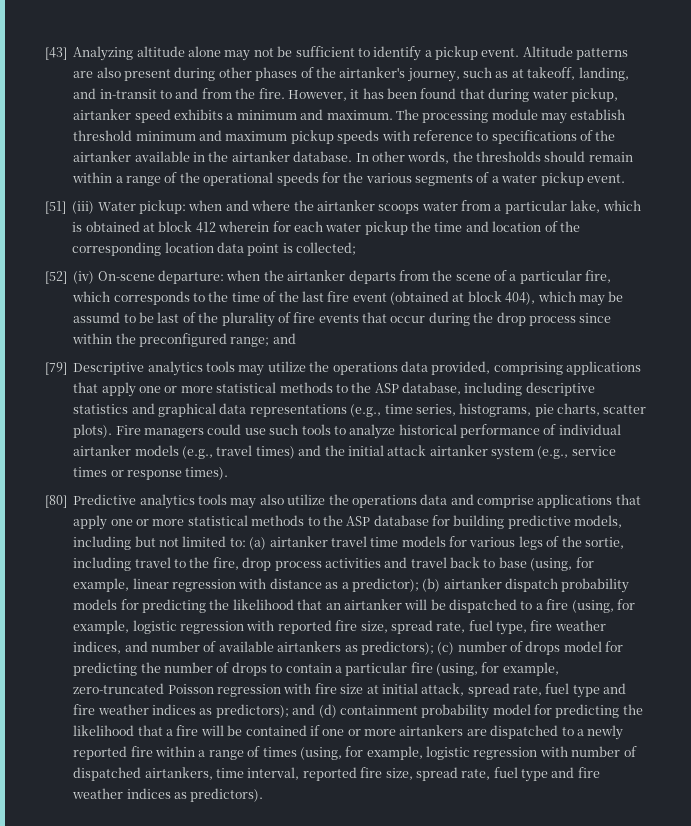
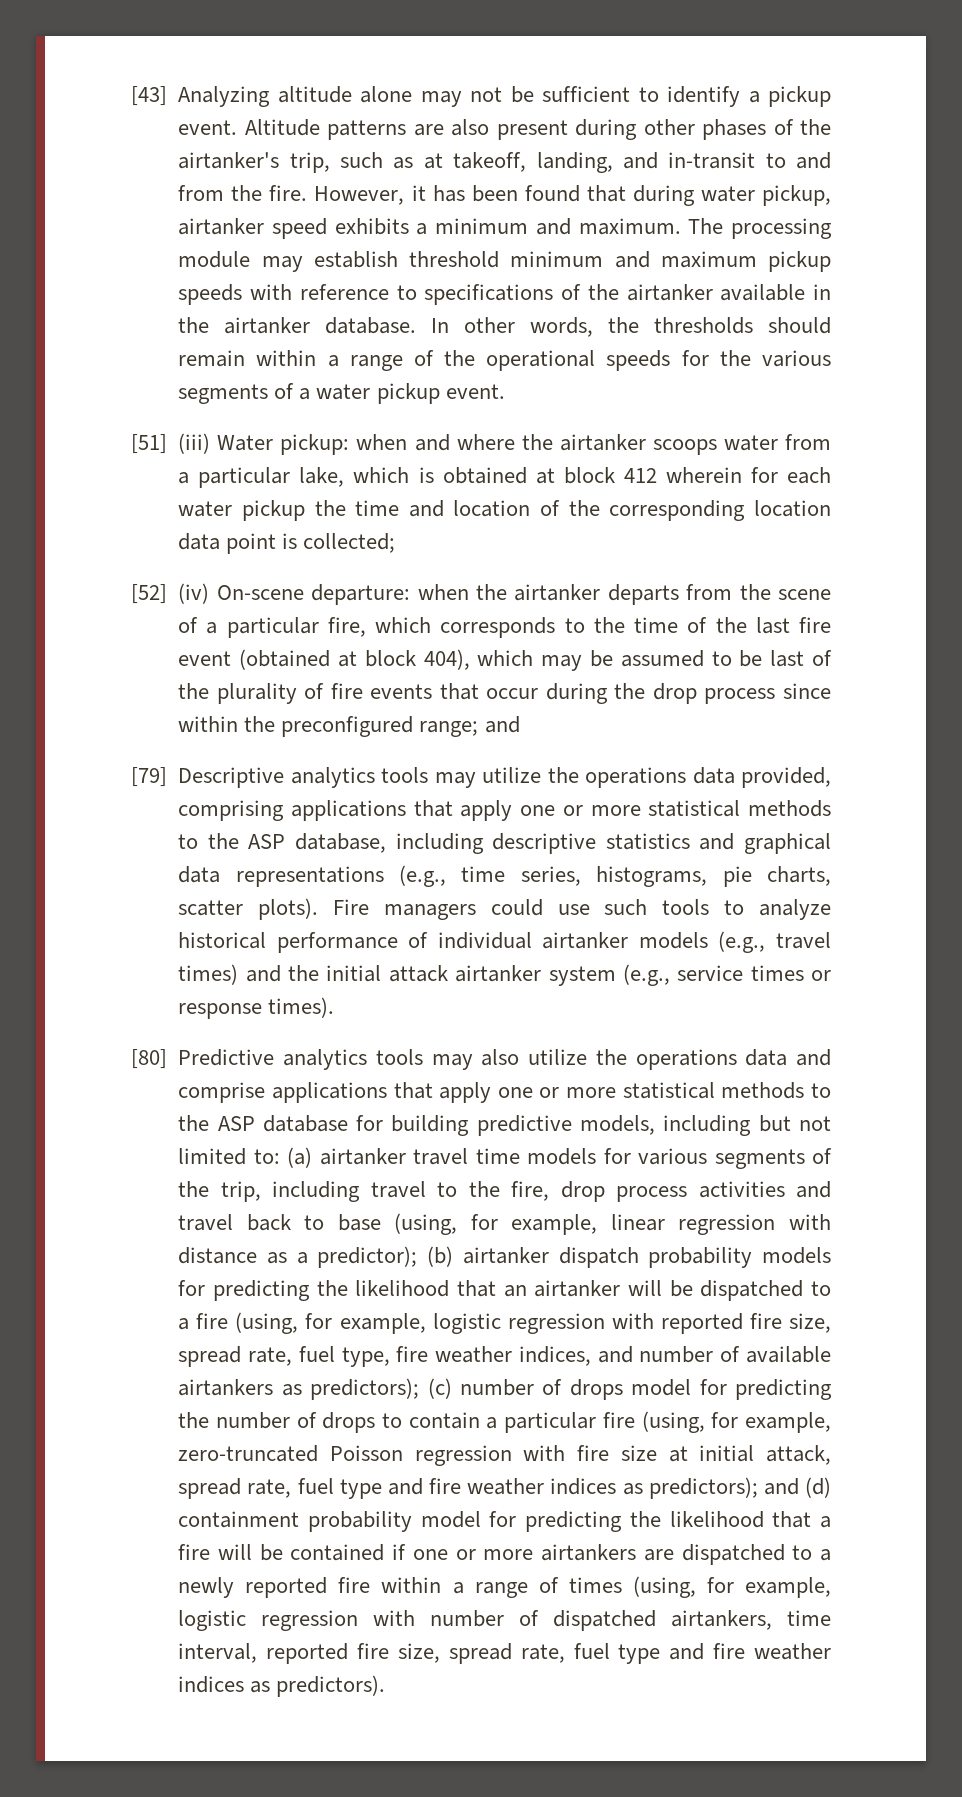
[407,68,460,82] journey, -> [289,152,330,173] trip,
[73,312,121,323] assumd -> [620,650,704,667] assumed
[518,536,624,550] legs of the sortie, -> [714,1148,833,1169] [178,1181,261,1202] segments of the trip,

